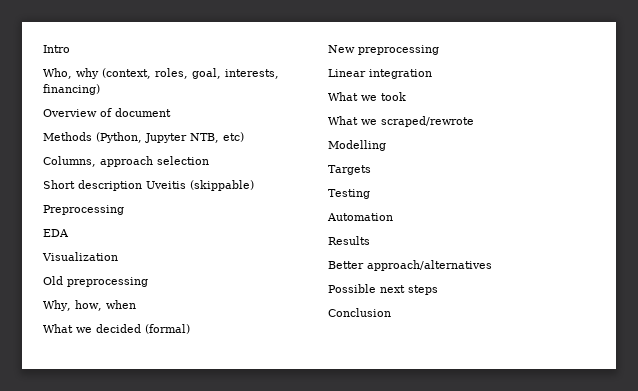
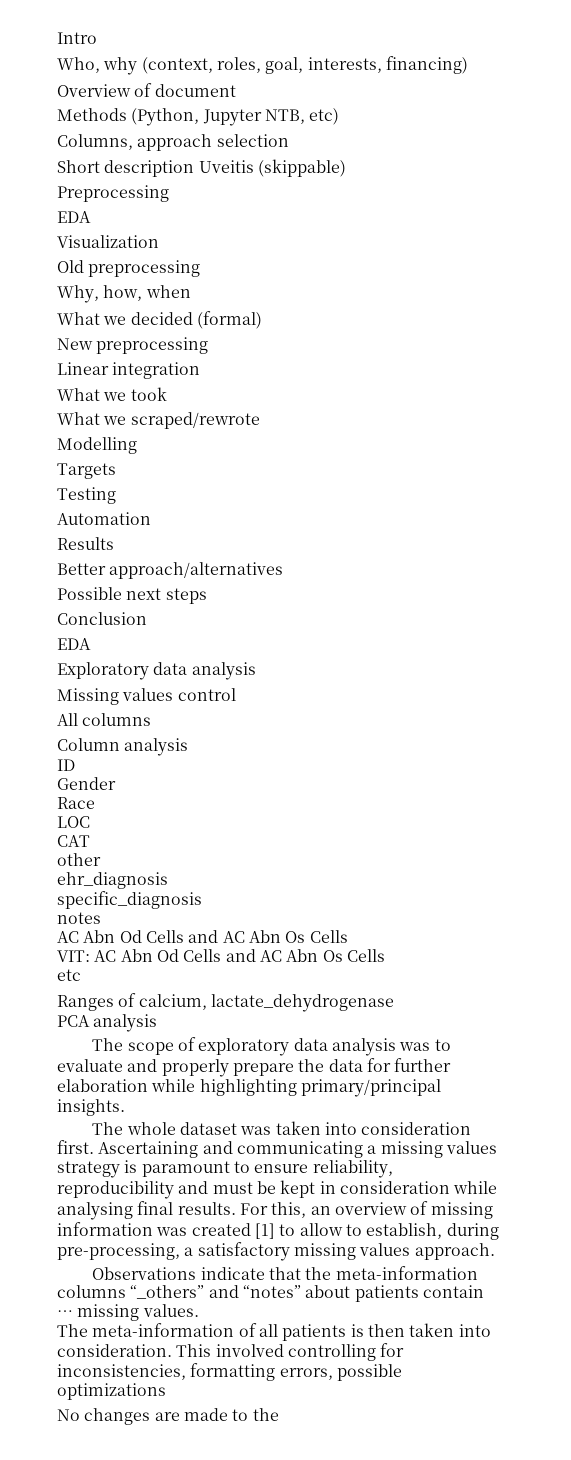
(391, 312) none -> [57,638,91,650] [57,662,256,680] [57,688,236,705] [57,713,152,726] [57,738,189,756] [57,759,75,771] [57,777,116,790] [57,797,95,809] [57,816,90,828] [57,835,90,847] [57,853,101,866] [57,872,168,889] [57,891,202,909] [57,912,101,924] [57,930,348,943] [57,949,385,962] [57,969,81,981] [57,993,394,1012] [57,1014,158,1032] [92,1037,451,1056] [57,1058,452,1077] [57,1079,441,1097] [57,1099,125,1116] [92,1121,472,1135] [57,1140,497,1158] [57,1160,393,1178] [57,1180,498,1199] [57,1201,493,1220] [57,1222,499,1240] [57,1242,495,1261] [92,1266,478,1280] [57,1285,484,1302] [57,1304,199,1321] [57,1323,491,1341] [57,1343,405,1361] [57,1363,402,1381] [57,1383,166,1400] [57,1408,279,1425] // EDA // Exploratory data analysis // Missing values control // All columns // Column analysis // ID // Gender // Race // LOC // CAT // other // ehr_diagnosis // specific_diagnosis // notes // AC Abn Od Cells and AC Abn Os Cells // VIT: AC Abn Od Cells and AC Abn Os Cells // etc // Ranges of calcium, lactate_dehydrogenase // PCA analysis // The scope of exploratory data analysis was to evaluate and properly prepare the data for further elaboration while highlighting primary/principal insights. // The whole dataset was taken into consideration first. Ascertaining and communicating a missing values strategy is paramount to ensure reliability, reproducibility and must be kept in consideration while analysing final results. For this, an overview of missing information was created [1] to allow to establish, during pre-processing, a satisfactory missing values approach. // Observations indicate that the meta-information columns “_others” and “notes” about patients contain … missing values. // The meta-information of all patients is then taken into consideration. This involved controlling for inconsistencies, formatting errors, possible optimizations // No changes are made to the

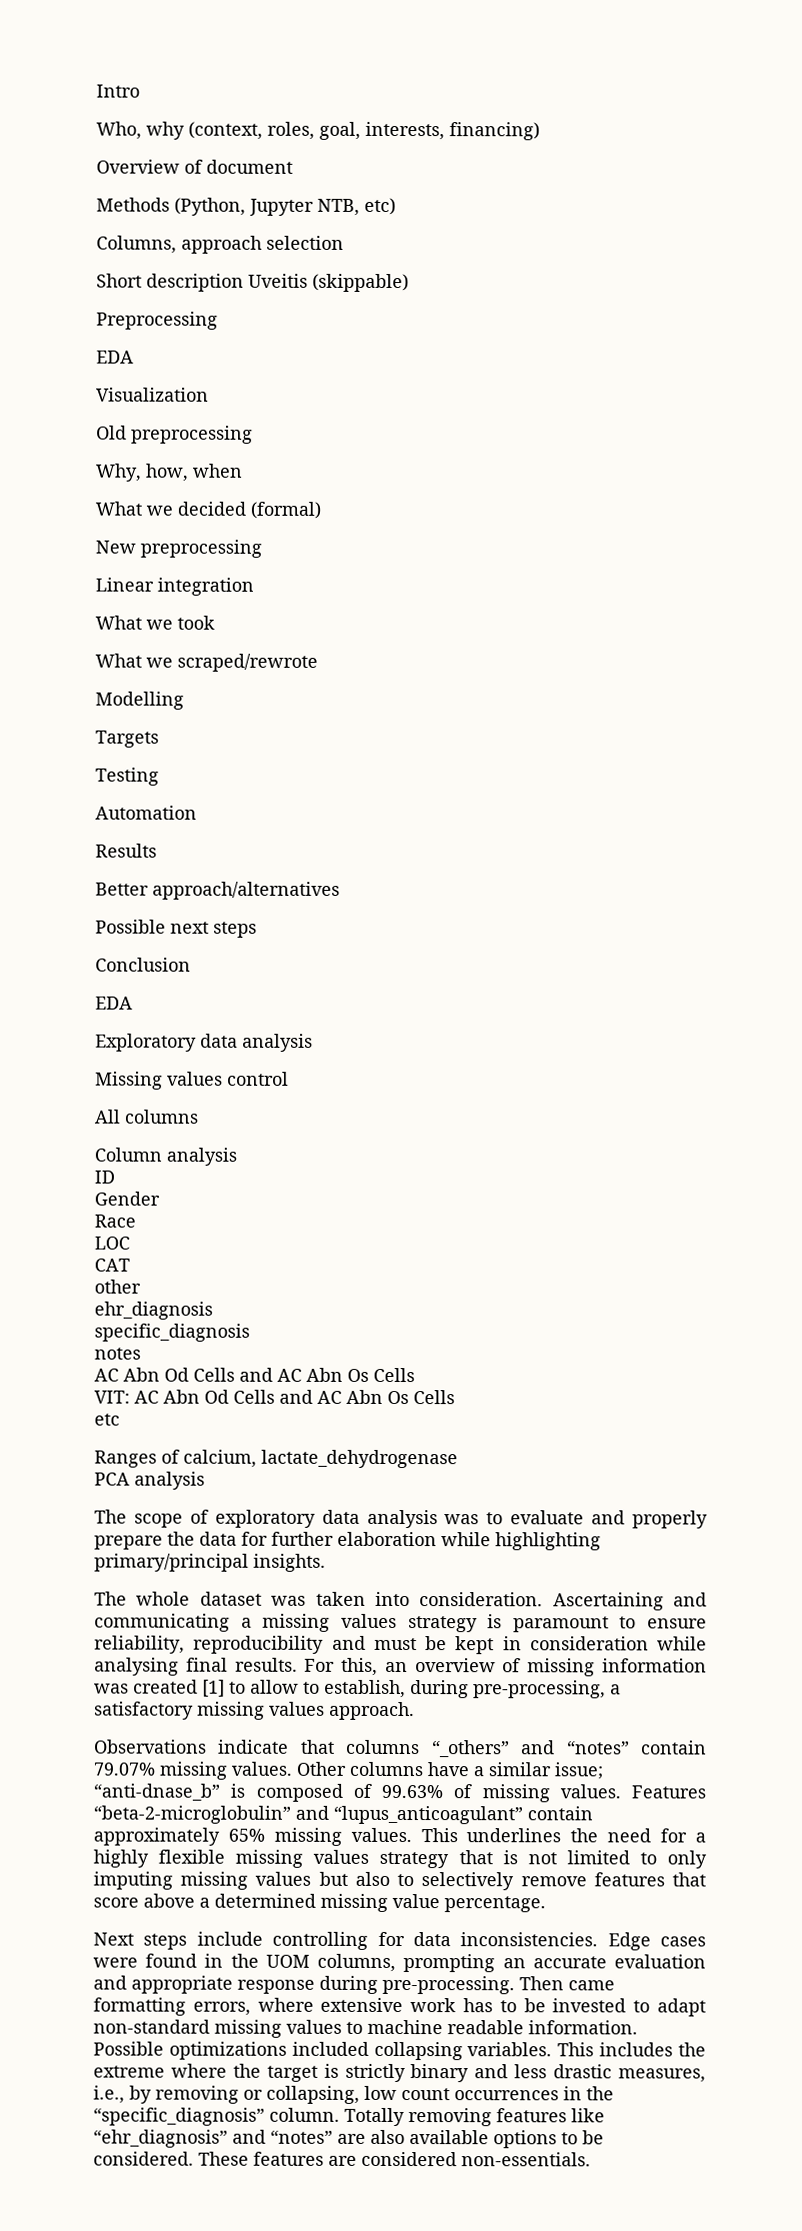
[361,1122,472,1135] [57,1140,94,1154] consideration first. -> [419,1592,544,1607] consideration.
[305,1266,478,1280] the meta-information -> (335, 1746) none
[305,1285,484,1302] [57,1304,199,1321] [57,1323,491,1341] [57,1343,405,1361] [57,1363,402,1381] [57,1383,166,1400] [57,1408,279,1425] about patients contain … missing values. // The meta-information of all patients is then taken into consideration. This involved controlling for inconsistencies, formatting errors, possible optimizations // No changes are made to the -> [640,1740,708,1755] [93,1761,603,1780] [93,1783,706,1803] [93,1805,593,1825] [93,1827,707,1846] [93,1849,708,1869] [93,1871,706,1891] [93,1893,546,1913] [93,1931,706,1951] [93,1953,706,1973] [93,1975,615,1995] [93,1997,706,2017] [93,2019,638,2038] [93,2041,706,2061] [93,2063,706,2083] [93,2085,614,2104] [93,2107,605,2127] [93,2129,604,2149] [93,2151,591,2167] contain 79.07% missing values. Other columns have a similar issue; “anti-dnase_b” is composed of 99.63% of missing values. Features “beta-2-microglobulin” and “lupus_anticoagulant” contain approximately 65% missing values. This underlines the need for a highly flexible missing values strategy that is not limited to only imputing missing values but also to selectively remove features that score above a determined missing value percentage. // Next steps include controlling for data inconsistencies. Edge cases were found in the UOM columns, prompting an accurate evaluation and appropriate response during pre-processing. Then came formatting errors, where extensive work has to be invested to adapt non-standard missing values to machine readable information. Possible optimizations included collapsing variables. This includes the extreme where the target is strictly binary and less drastic measures, i.e., by removing or collapsing, low count occurrences in the “specific_diagnosis” column. Totally removing features like “ehr_diagnosis” and “notes” are also available options to be considered. These features are considered non-essentials.

